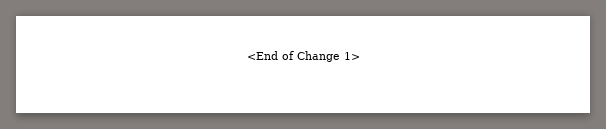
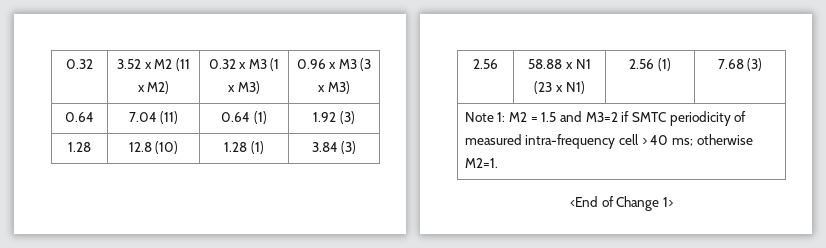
(246, 55) none -> [66,59,93,69] [117,58,190,71] [137,81,170,94] [208,58,280,71] [228,81,260,94] [296,58,372,71] [318,81,350,94] [65,112,94,122] [128,111,179,124] [221,111,267,124] [313,111,355,124] [68,142,91,152] [128,141,179,154] [224,141,264,154] [311,141,357,154] [473,59,498,69] [528,59,591,69] [534,81,585,94] [629,58,671,71] [717,58,763,71] [464,111,747,126] [464,134,753,149] [464,158,498,168] 0.32 | 3.52 x M2 (11 x M2) | 0.32 x M3 (1 x M3) | 0.96 x M3 (3 x M3) // 0.64 | 7.04 (11) | 0.64 (1) | 1.92 (3) // 1.28 | 12.8 (10) | 1.28 (1) | 3.84 (3) // 2.56 | 58.88 x N1 (23 x N1) | 2.56 (1) | 7.68 (3) // Note 1: M2 = 1.5 and M3=2 if SMTC periodicity of measured intra-frequency cell > 40 ms; otherwise M2=1. //

